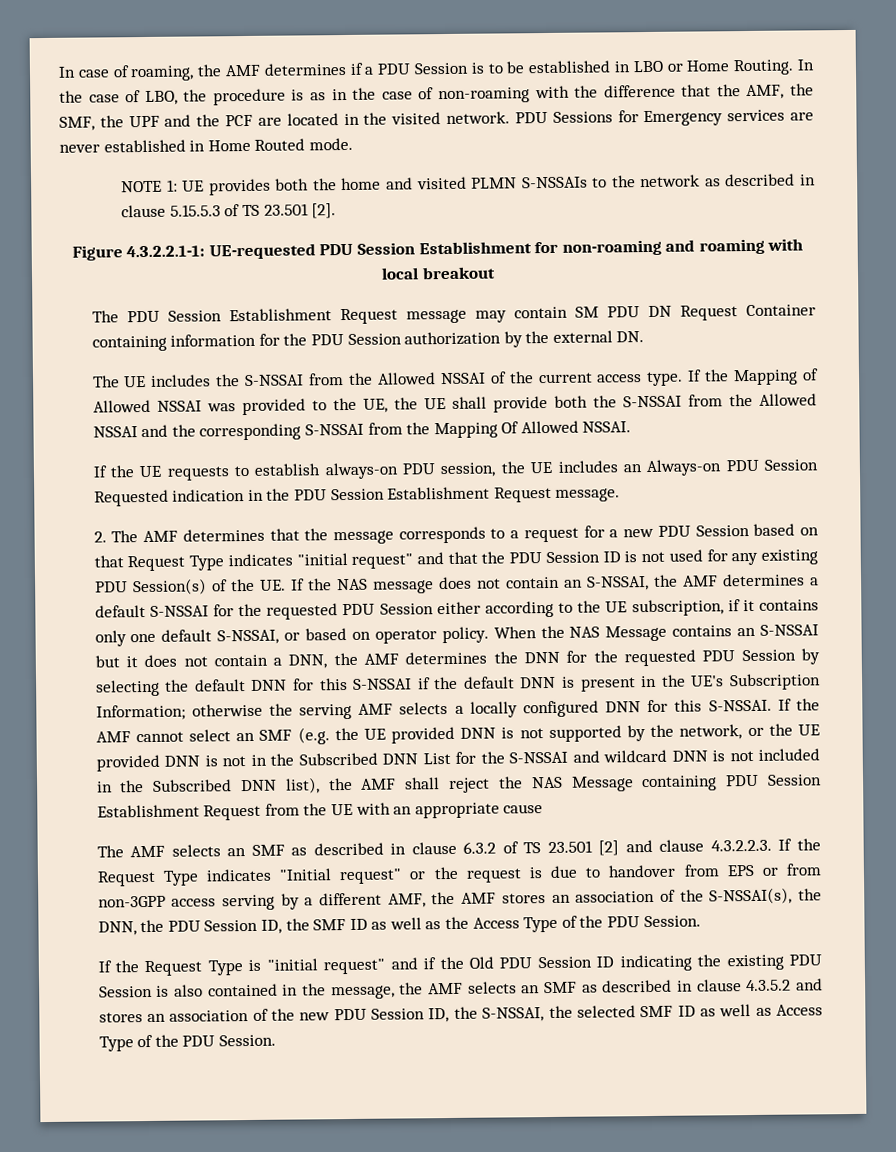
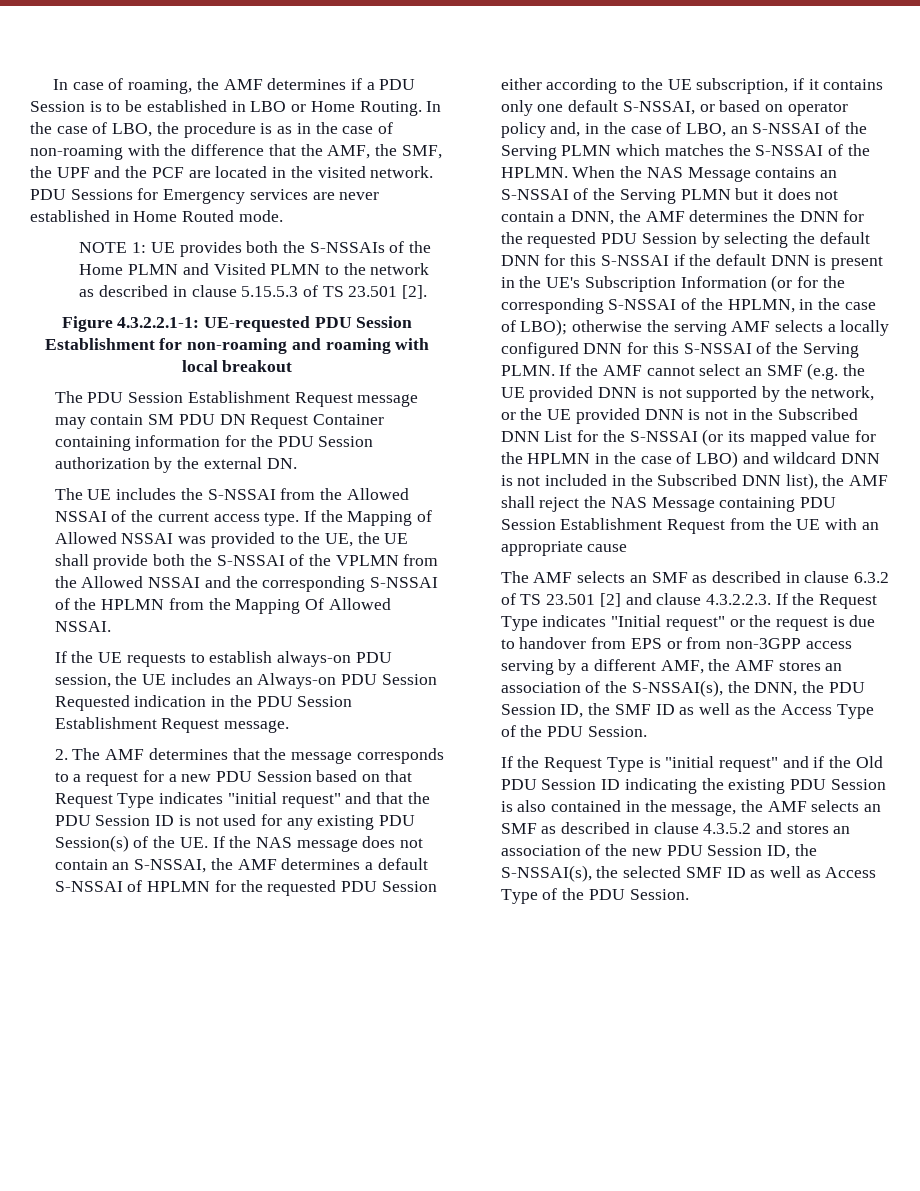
[341,176,588,191] home and visited PLMN S-NSSAIs -> [309,241,432,253] [79,263,321,275] S-NSSAIs of the Home PLMN and Visited PLMN
(682, 401) none -> [289,554,399,566] of the VPLMN
(364, 429) none -> [54,598,165,610] of the HPLMN
(209, 611) none -> [127,880,211,892] of HPLMN
[441,626,489,644] policy. -> [500,122,867,138] [500,144,870,160] [500,167,568,178] policy and, in the case of LBO, an S-NSSAI of the Serving PLMN which matches the S-NSSAI of the HPLMN.
(819, 630) none -> [573,188,731,204] of the Serving PLMN
[95,704,186,721] Information; -> [680,275,845,292] [500,298,876,314] [500,319,568,336] Information (or for the corresponding S-NSSAI of the HPLMN, in the case of LBO);
[708,699,772,712] S-NSSAI. -> [683,342,859,358] [500,365,555,376] S-NSSAI of the Serving PLMN.
(569, 757) none -> [702,429,877,446] [500,451,739,468] (or its mapped value for the HPLMN in the case of LBO)
[482,1007,545,1022] S-NSSAI, -> [500,865,592,882] S-NSSAI(s),

